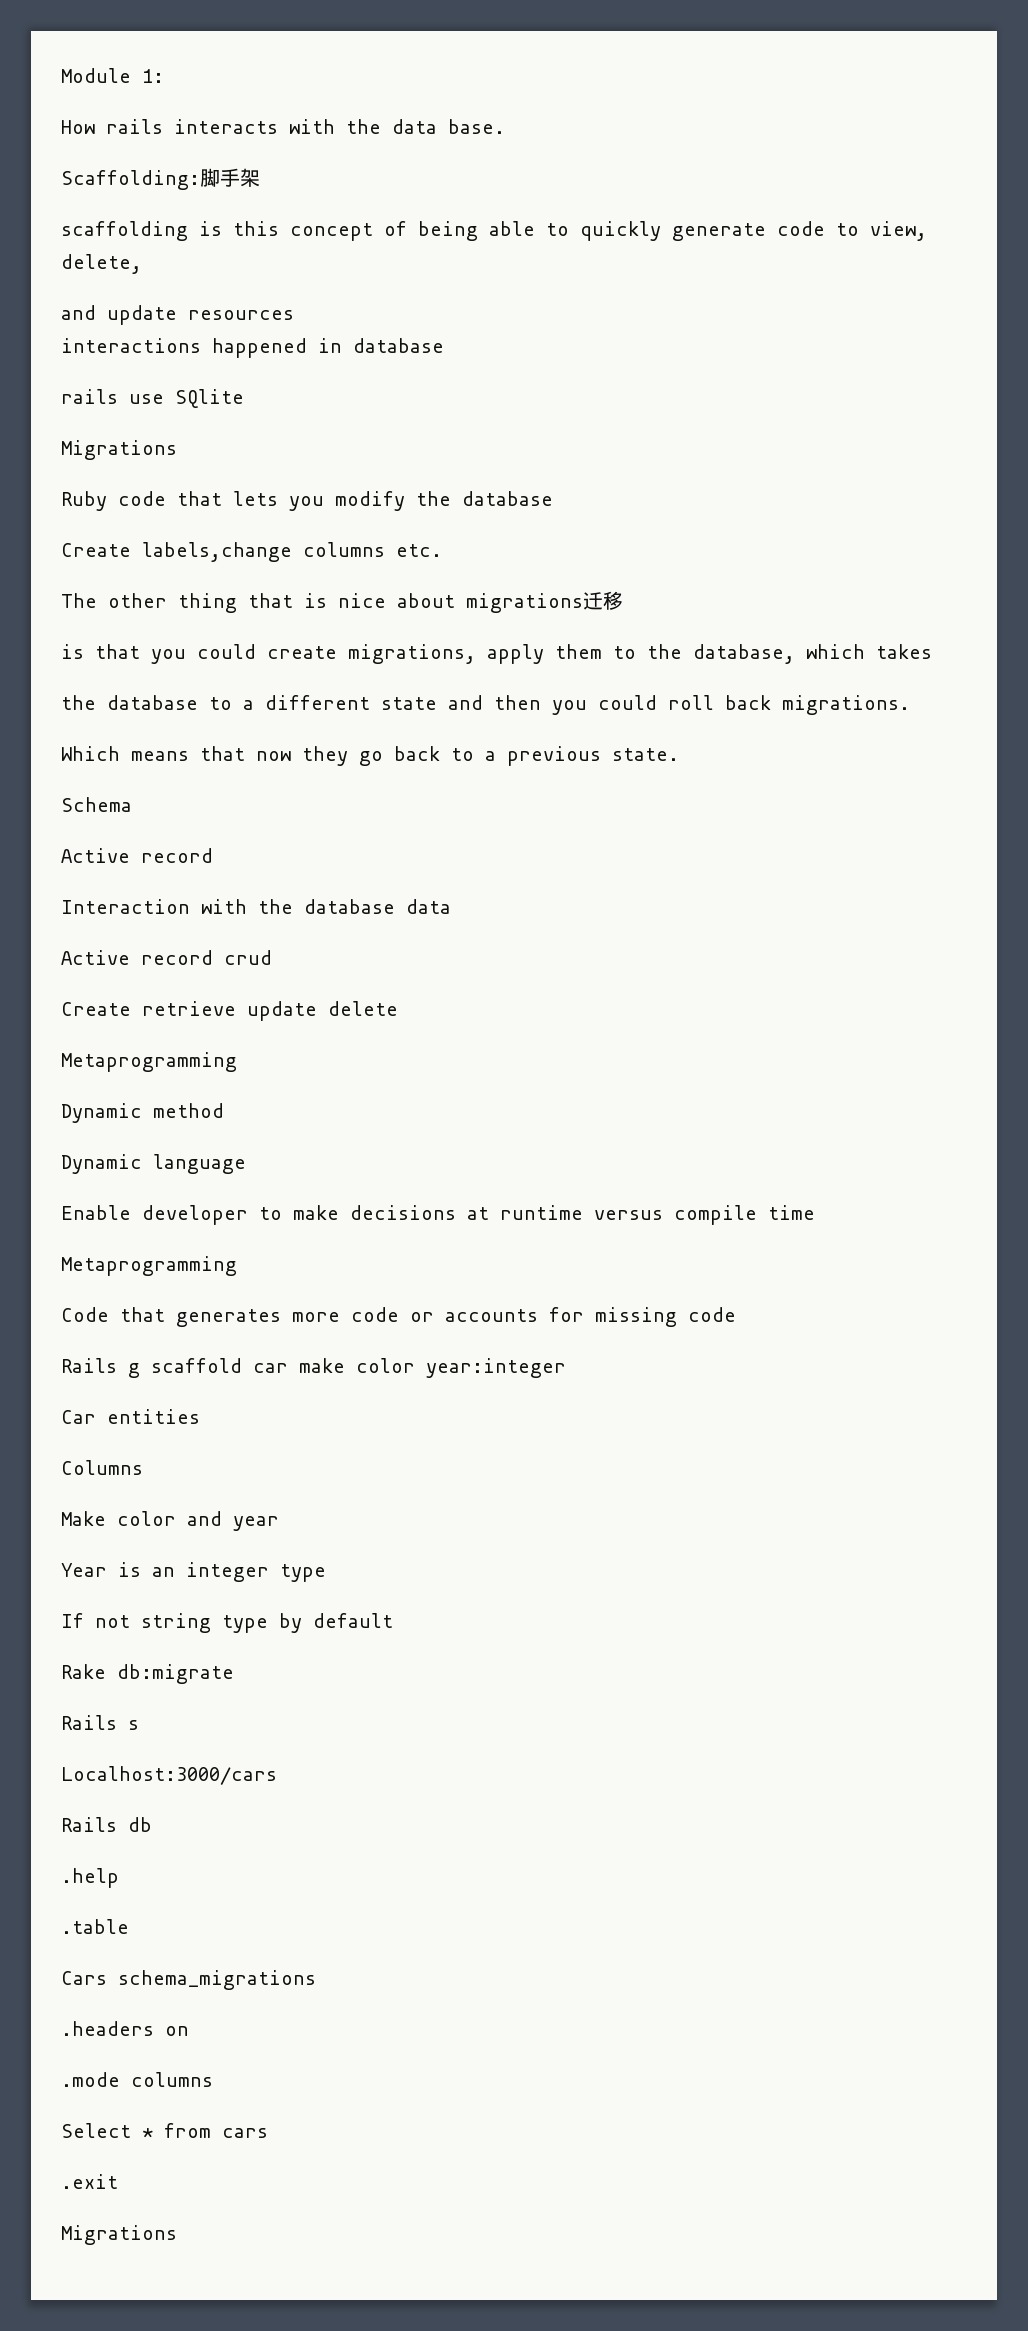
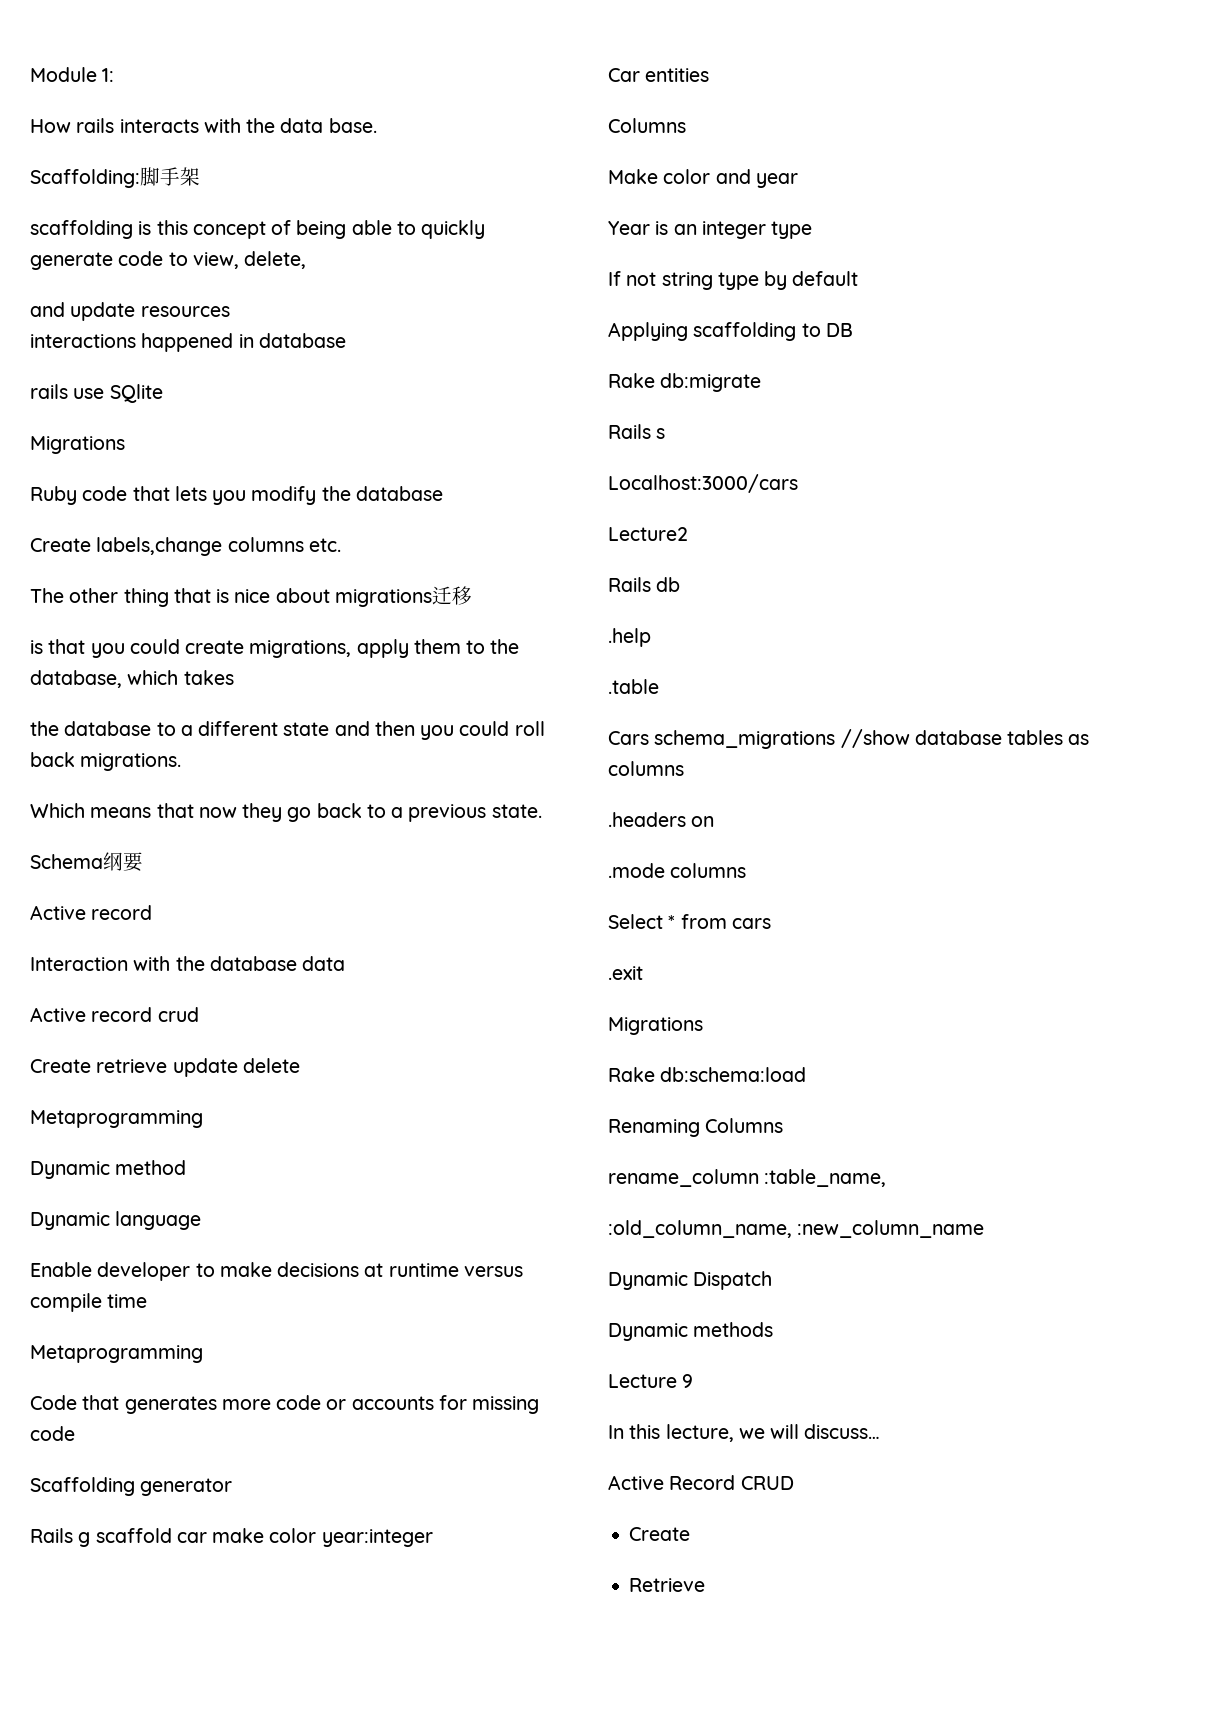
(132, 804) none -> [103,852,143,872] 纲要
(736, 1314) none -> [30,1477,233,1496] // Scaffolding generator
(393, 1620) none -> [608,322,853,341] // Applying scaffolding to DB
(277, 1775) none -> [608,527,688,541] // Lecture2
(316, 1980) none -> [840,729,1090,748] [608,761,684,776] //show database tables as columns
(177, 2235) none -> [608,1067,807,1082] [608,1118,784,1137] [608,1169,887,1187] [608,1220,985,1238] [608,1271,773,1290] [608,1322,774,1341] [608,1374,694,1388] [608,1424,881,1442] [608,1475,794,1490] [629,1527,691,1541] [629,1578,706,1592] // Rake db:schema:load // Renaming Columns // rename_column :table_name, // :old_column_name, :new_column_name // Dynamic Dispatch // Dynamic methods // Lecture 9 // In this lecture, we will discuss… // Active Record CRUD // Create // Retrieve

